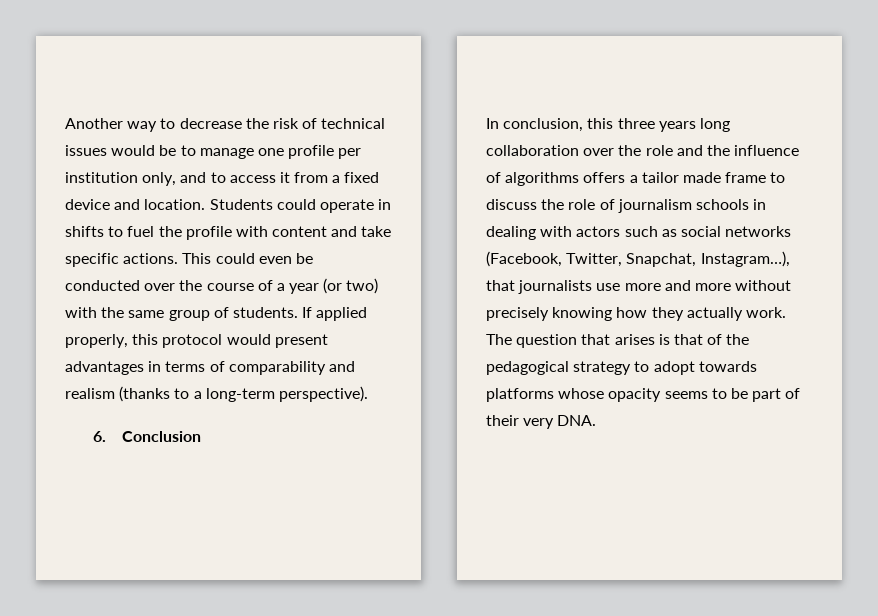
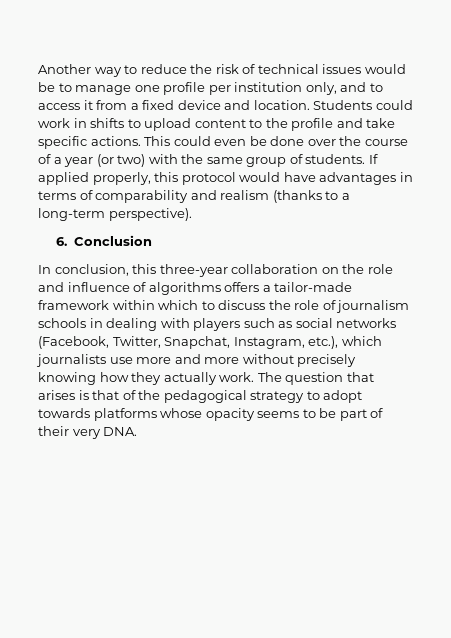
[179,118,242,129] decrease -> [140,64,187,74] reduce
[319,199,374,213] operate -> [38,118,70,128] work
[127,226,328,240] fuel the profile with content -> [144,118,334,131] upload content to the profile
[65,280,140,291] conducted -> [270,136,305,146] done
[274,334,328,348] present -> [283,172,316,182] have
[617,118,730,132] [486,145,615,156] three years long collaboration over -> [159,264,339,277] three-year collaboration on
[706,145,730,156] the -> (64, 287) none
[641,172,767,183] tailor made frame -> [274,282,353,292] [38,300,199,310] tailor-made framework within which
[576,226,621,237] actors -> [193,318,241,331] players
[700,251,790,267] [486,280,515,291] Instagram…), that -> [233,336,382,349] Instagram, etc.), which

